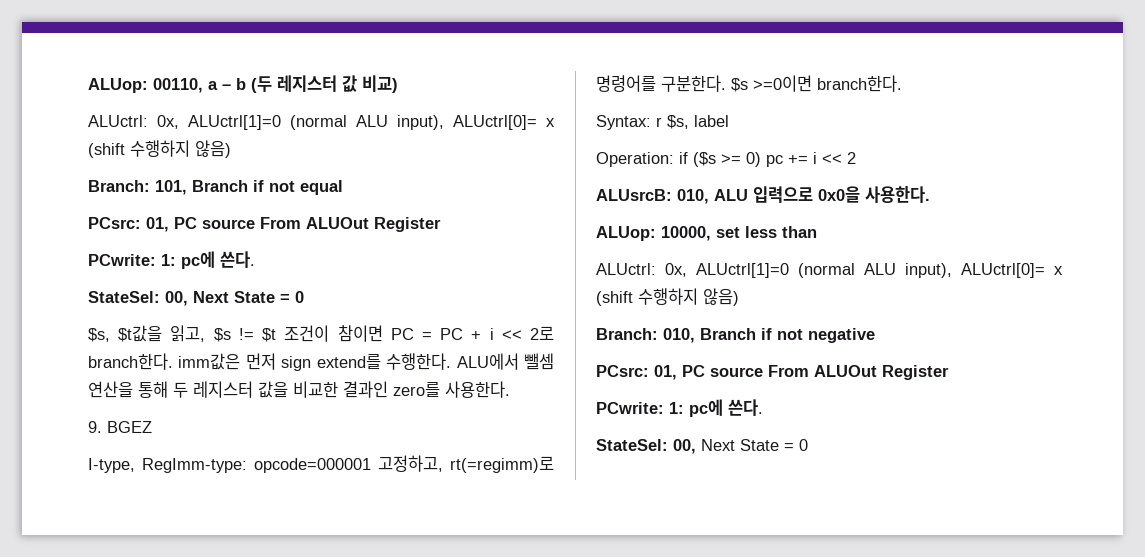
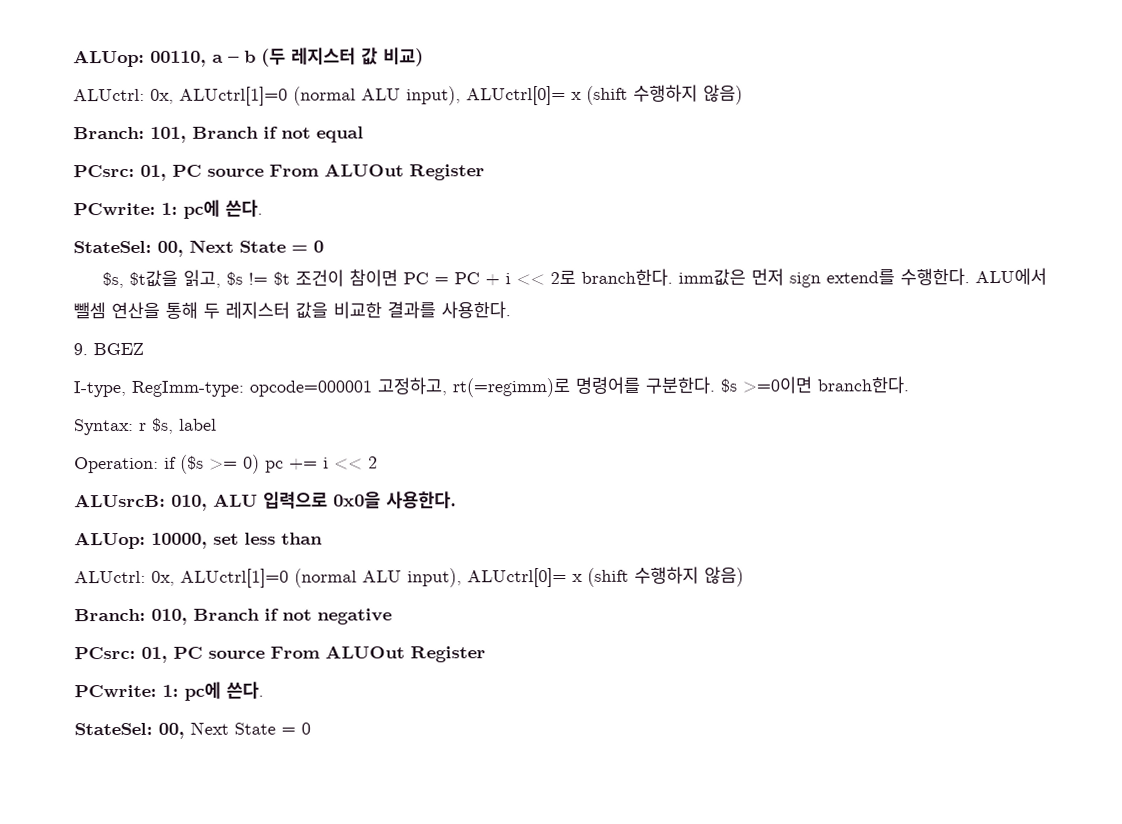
[343,381,440,398] 결과인 zero를 -> [387,301,436,319] 결과를

